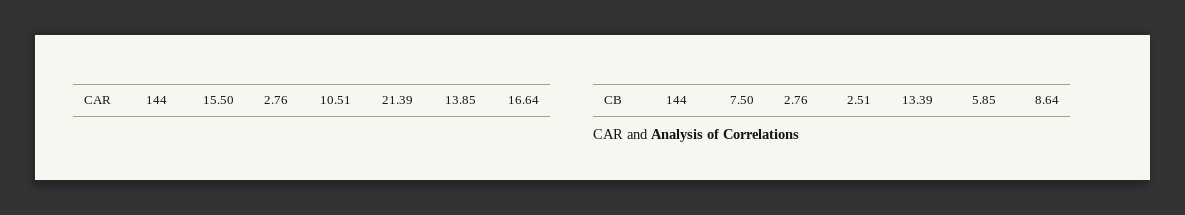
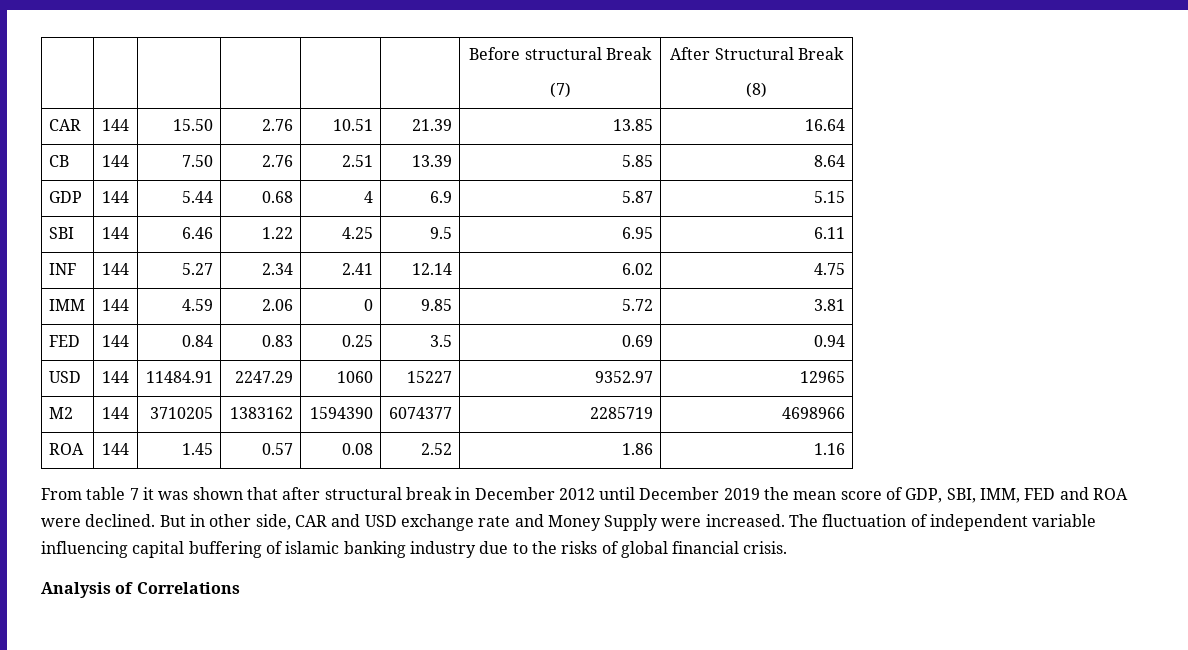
(83, 100) none -> [469,47,652,60] [549,82,571,98] [670,47,844,60] [746,82,767,98] | | | | | | Before structural Break // (7) | After Structural Break // (8) //
[593,129,648,139] // CAR and -> [48,191,82,203] [102,191,129,203] [182,191,214,203] [262,191,294,203] [364,191,374,203] [430,191,453,203] [622,191,654,203] [814,191,846,203] [48,227,74,239] [102,227,129,239] [182,227,214,239] [262,227,294,239] [342,227,374,239] [430,227,453,239] [622,227,654,239] [814,227,846,239] [48,263,76,275] [102,263,129,275] [182,263,214,275] [262,263,294,275] [342,263,374,275] [412,263,453,275] [622,263,654,275] [814,263,846,275] [48,299,85,311] [102,299,129,311] [182,299,214,311] [262,299,294,311] [364,299,374,311] [421,299,453,311] [622,299,654,311] [814,299,846,311] [48,335,80,347] [102,335,129,347] [182,335,214,347] [262,335,294,347] [342,335,374,347] [430,335,453,347] [622,335,654,347] [814,335,846,347] [48,371,81,383] [102,371,129,383] [146,371,214,383] [235,371,294,383] [337,371,374,383] [407,371,453,383] [595,371,654,383] [800,371,846,383] [48,407,73,419] [102,407,129,419] [150,407,214,419] [230,407,294,419] [310,407,374,419] [389,407,453,419] [590,407,654,419] [782,407,846,419] [48,443,84,455] [102,443,129,455] [182,443,214,455] [262,443,294,455] [342,443,374,455] [421,443,453,455] [622,443,654,455] [814,443,846,455] [41,487,1129,503] [41,514,1097,531] [41,541,788,558] // GDP | 144 | 5.44 | 0.68 | 4 | 6.9 | 5.87 | 5.15 // SBI | 144 | 6.46 | 1.22 | 4.25 | 9.5 | 6.95 | 6.11 // INF | 144 | 5.27 | 2.34 | 2.41 | 12.14 | 6.02 | 4.75 // IMM | 144 | 4.59 | 2.06 | 0 | 9.85 | 5.72 | 3.81 // FED | 144 | 0.84 | 0.83 | 0.25 | 3.5 | 0.69 | 0.94 // USD | 144 | 11484.91 | 2247.29 | 1060 | 15227 | 9352.97 | 12965 // M2 | 144 | 3710205 | 1383162 | 1594390 | 6074377 | 2285719 | 4698966 // ROA | 144 | 1.45 | 0.57 | 0.08 | 2.52 | 1.86 | 1.16 // From table 7 it was shown that after structural break in December 2012 until December 2019 the mean score of GDP, SBI, IMM, FED and ROA were declined. But in other side, CAR and USD exchange rate and Money Supply were increased. The fluctuation of independent variable influencing capital buffering of islamic banking industry due to the risks of global financial crisis. //

